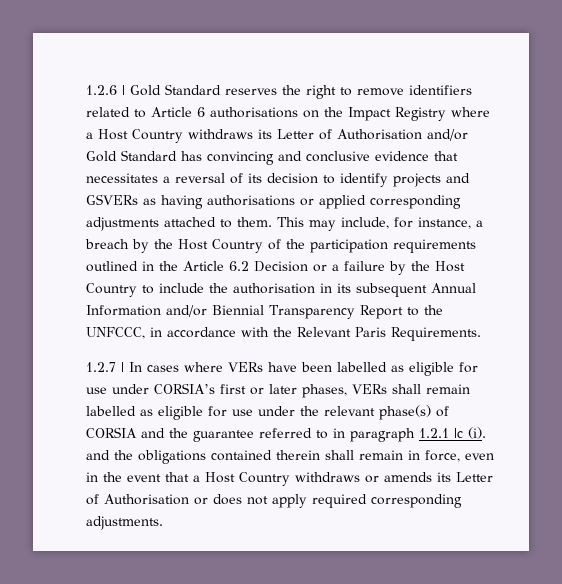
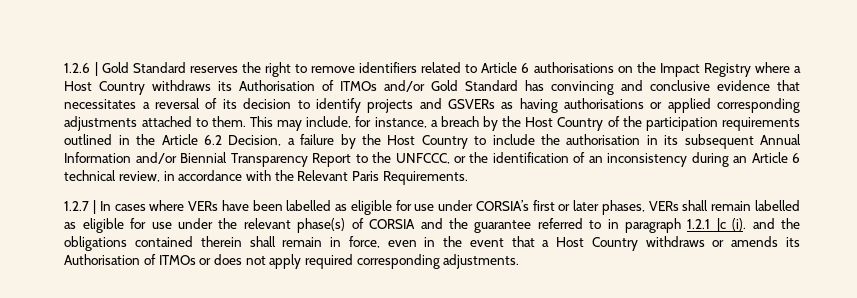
[276,129,422,140] Letter of Authorisation -> [239,80,378,91] Authorisation of ITMOs
[253,261,327,272] Decision or -> [228,135,282,146] Decision,
(145, 333) none -> [453,152,801,167] [64,170,161,182] or the identification of an inconsistency during an Article 6 technical review,
[455,472,493,482] [85,494,189,505] Letter of Authorisation -> [64,254,196,265] Authorisation of ITMOs

